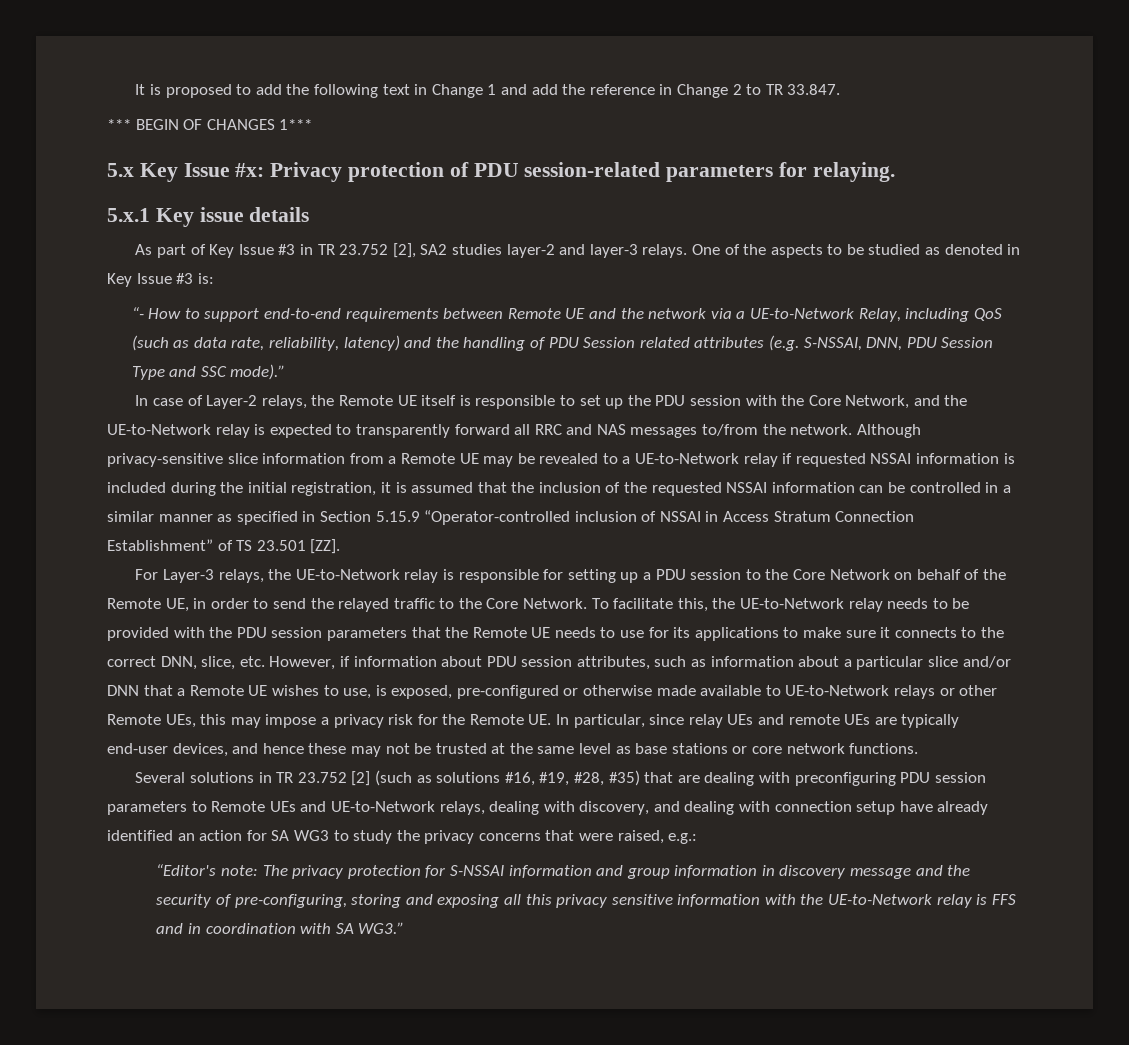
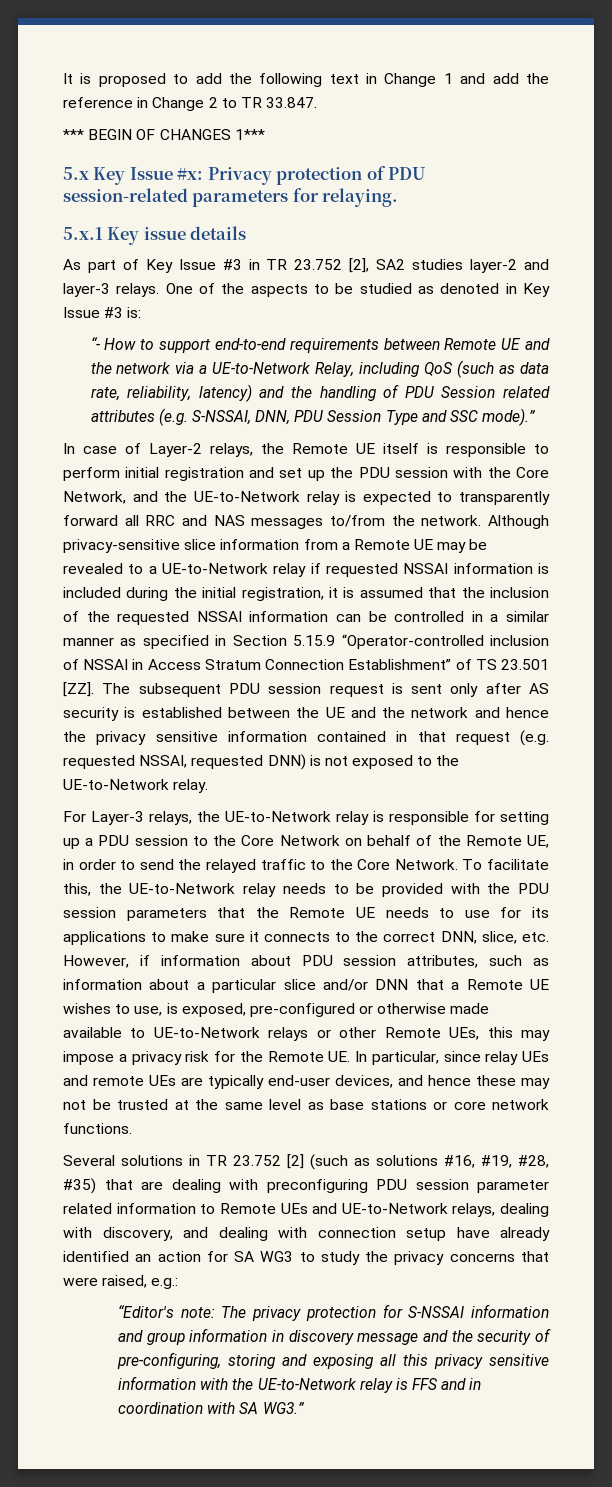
(575, 400) none -> [63,467,275,481] perform initial registration and
(341, 546) none -> [102,683,549,697] [63,707,550,721] [63,730,549,746] [63,754,460,770] [63,779,209,793] The subsequent PDU session request is sent only after AS security is established between the UE and the network and hence the privacy sensitive information contained in that request (e.g. requested NSSAI, requested DNN) is not exposed to the UE-to-Network relay.
[107,801,187,815] parameters -> [477,1180,549,1193] [63,1203,196,1214] parameter related information

